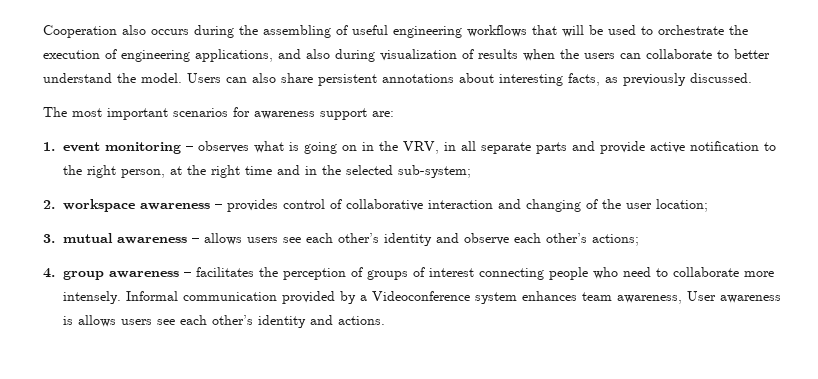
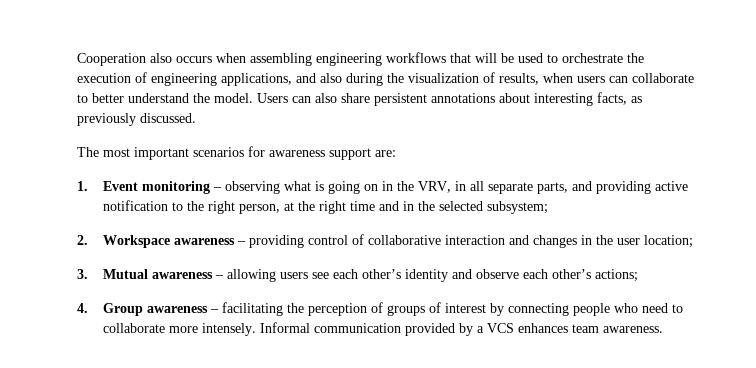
[194,25,388,38] during the assembling of useful -> [216,53,312,66] when assembling
(375, 55) none -> [387,73,404,83] the
[478,49,579,61] results when the -> [499,73,573,85] results, when
[63,142,101,152] event -> [103,181,139,191] Event
[198,141,250,153] observes -> [225,181,281,194] observing
[536,141,646,154] parts and provide -> [537,181,652,194] parts, and providing
[398,165,472,178] sub-system; -> [487,201,549,214] subsystem;
[63,199,279,212] workspace awareness – provides -> [103,235,305,248] Workspace awareness – providing
[526,199,599,212] changing of -> [533,235,593,248] changes in
[63,233,243,245] mutual awareness – allows -> [103,269,277,282] Mutual awareness – allowing
[63,267,255,280] group awareness – facilitates -> [103,302,284,316] Group awareness – facilitating
(475, 272) none -> [490,303,505,316] by
[372,291,782,304] [63,315,386,328] Videoconference system enhances team awareness, User awareness is allows users see each other’s identity and actions. -> [487,323,664,333] VCS enhances team awareness.

